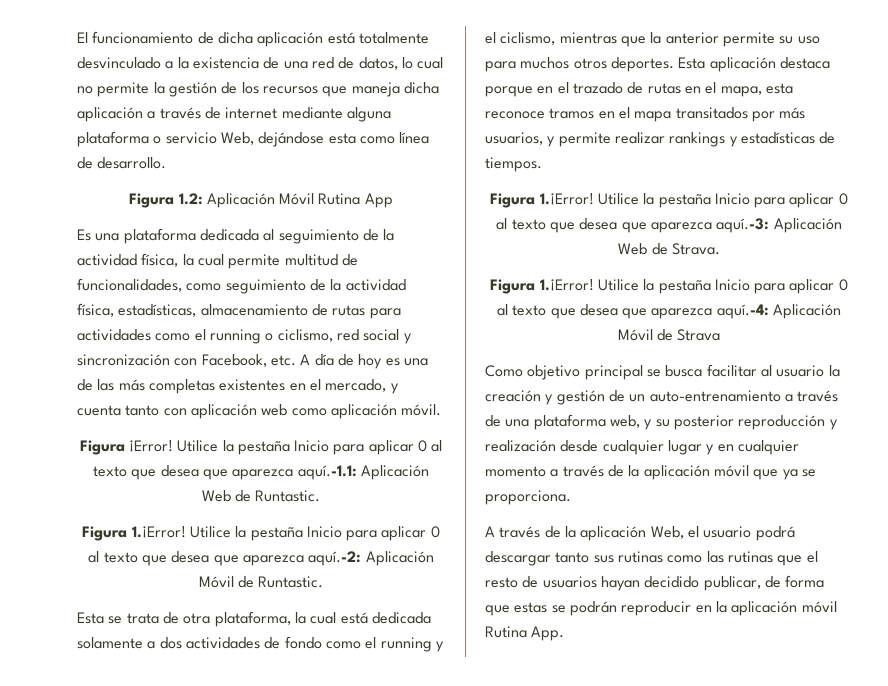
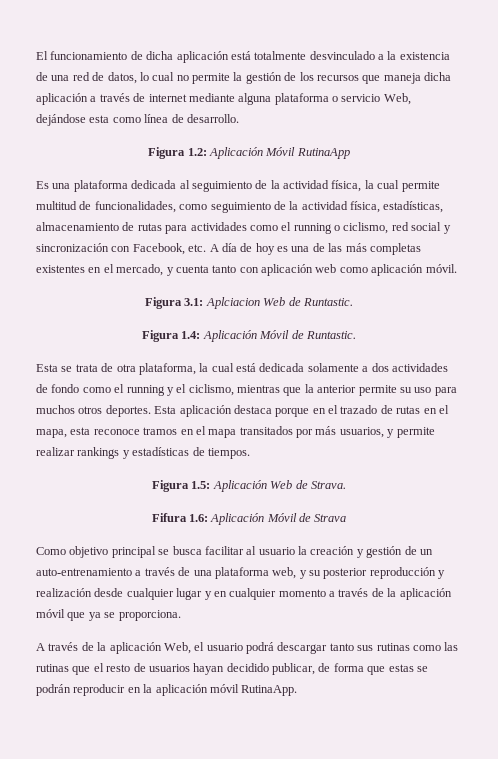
[318,193,393,208] Rutina App -> [296,148,350,159] RutinaApp
[128,440,443,455] [93,465,429,480] [201,490,321,502] [82,526,440,541] [88,551,362,566] ¡Error! Utilice la pestaña Inicio para aplicar 0 al texto que desea que aparezca aquí.-1.1: Aplicación Web de Runtastic. // Figura 1.¡Error! Utilice la pestaña Inicio para aplicar 0 al texto que desea que aparezca aquí.-2: -> [184,297,353,309] [142,330,201,342] 3.1: Aplciacion Web de Runtastic. // Figura 1.4:
[539,193,848,208] [496,218,842,233] [618,243,720,255] [490,279,848,294] [496,304,769,319] 1.¡Error! Utilice la pestaña Inicio para aplicar 0 al texto que desea que aparezca aquí.-3: Aplicación Web de Strava. // Figura 1.¡Error! Utilice la pestaña Inicio para aplicar 0 al texto que desea que aparezca aquí.-4: -> [191,480,346,492] [151,513,208,522] 1.5: Aplicación Web de Strava. // Fifura 1.6:
[485,626,565,641] Rutina App. -> [241,685,298,696] RutinaApp.

